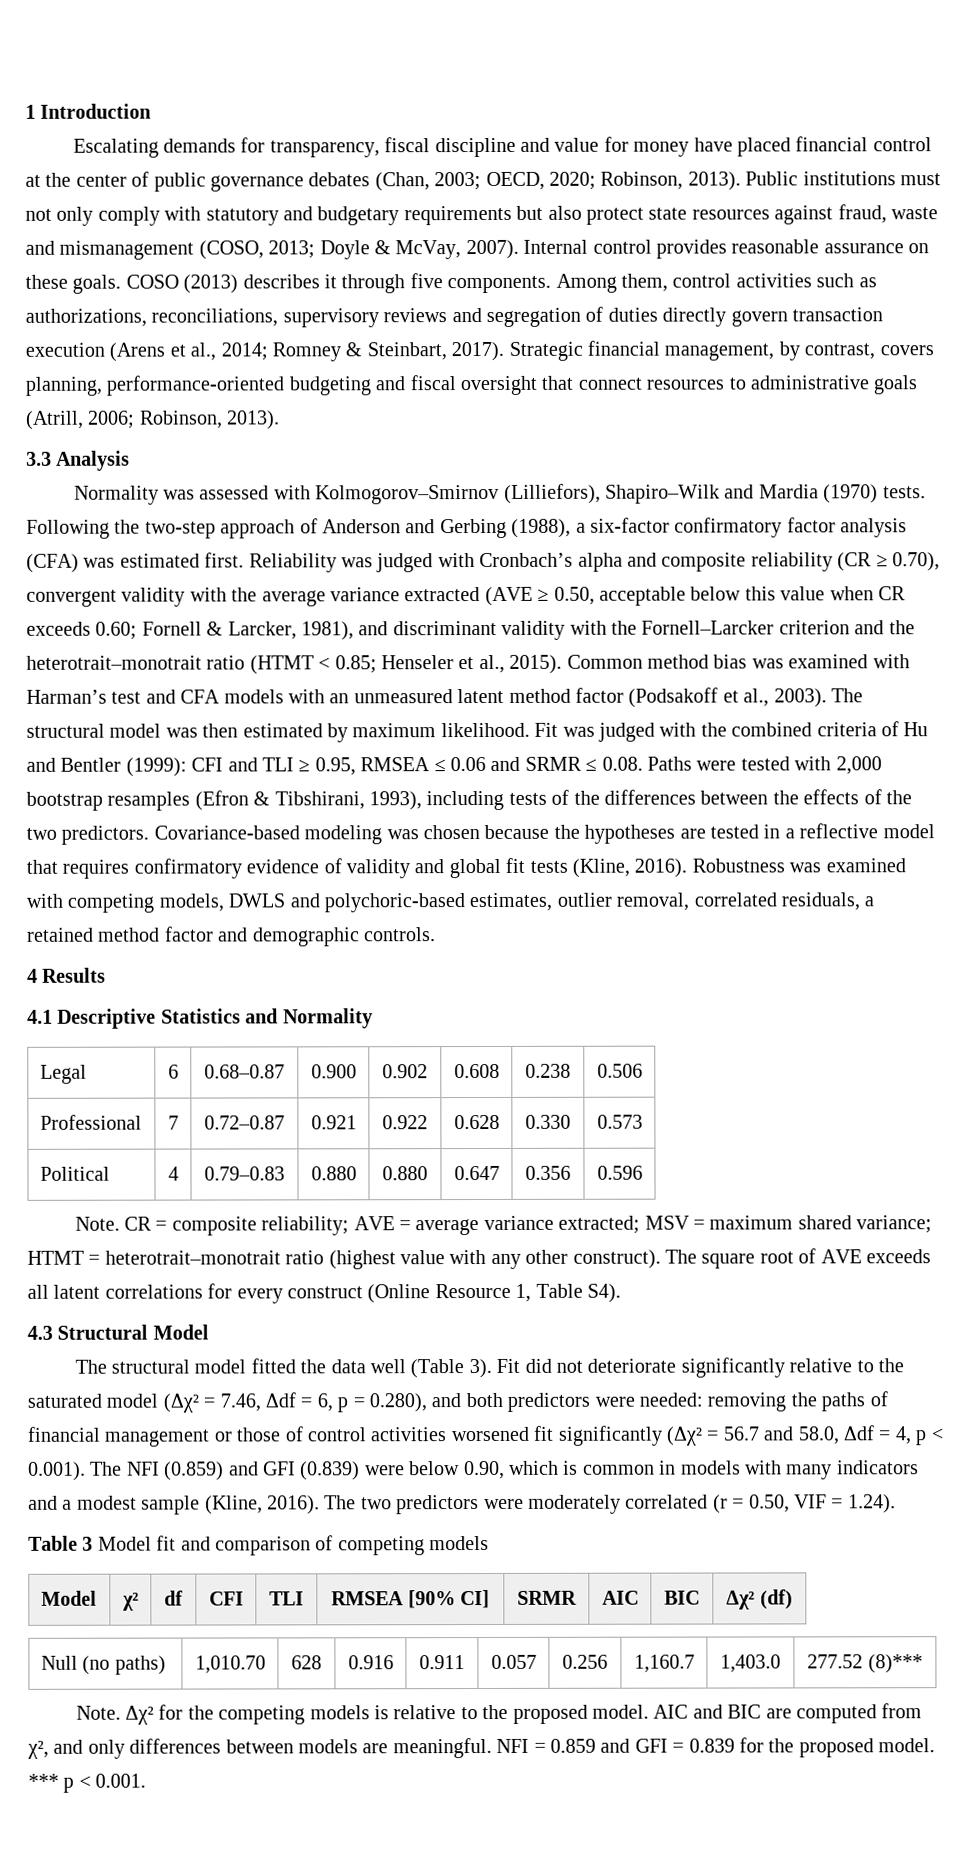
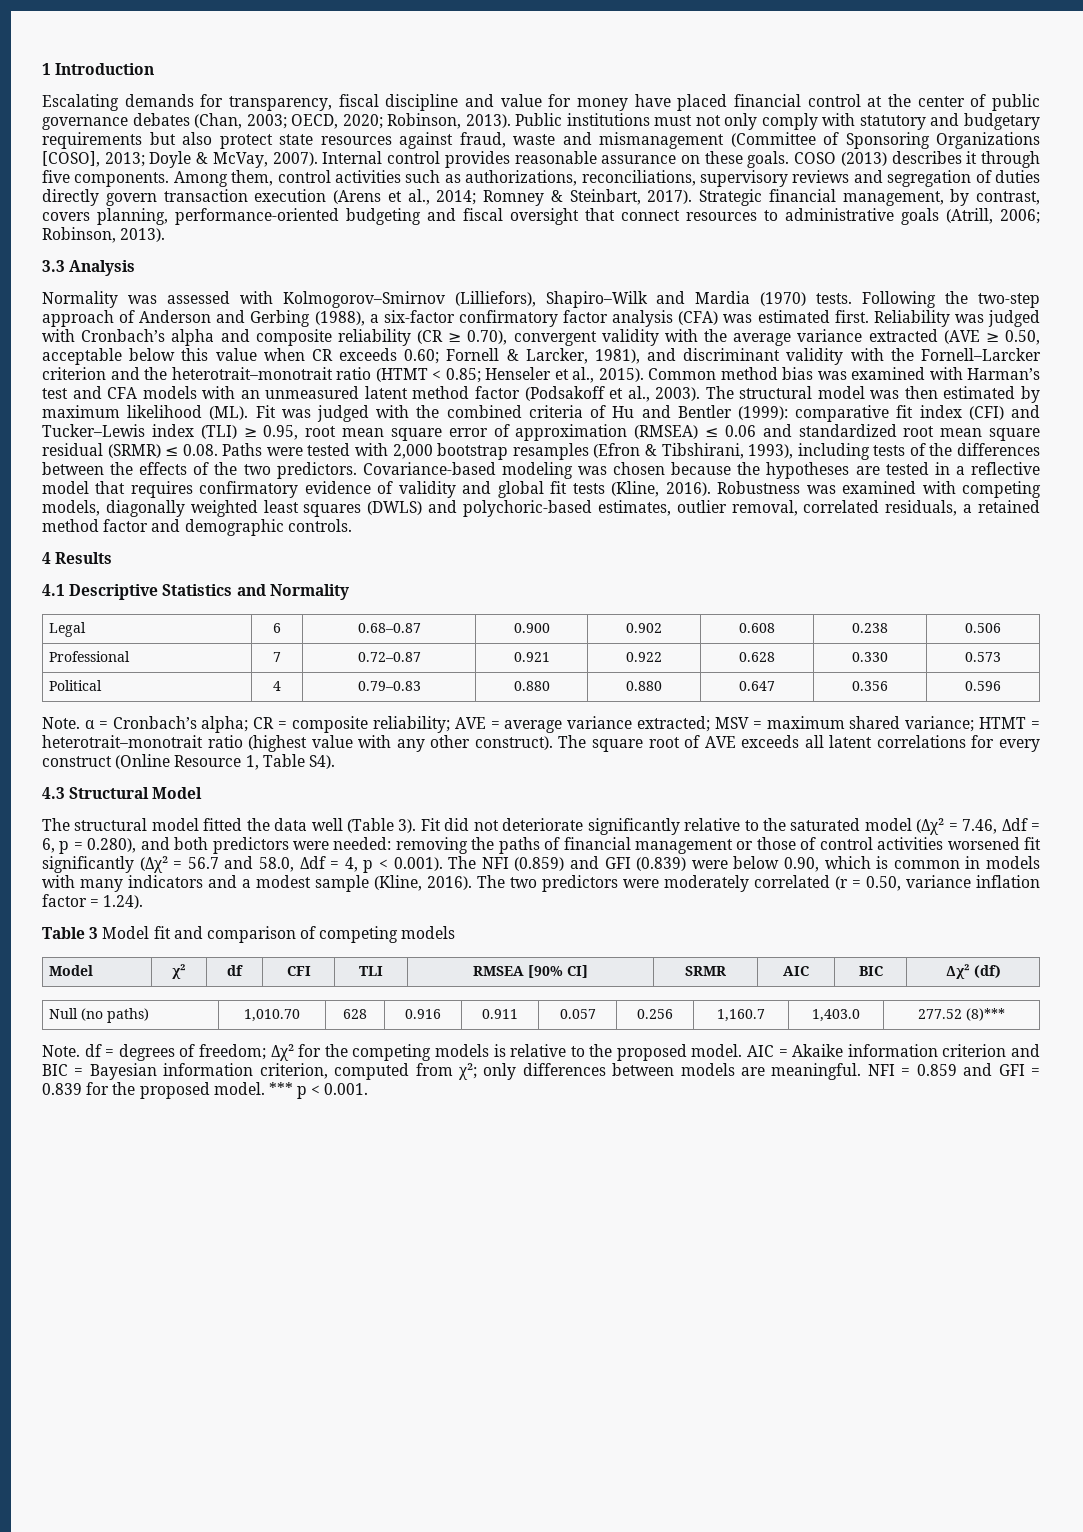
[198,240,264,260] (COSO, -> [730,132,1040,149] [42,151,100,167] (Committee of Sponsoring Organizations [COSO],
[440,722,530,738] likelihood. -> [127,405,249,420] likelihood (ML).
[191,756,582,776] CFI and TLI ≥ 0.95, RMSEA ≤ 0.06 and SRMR -> [795,405,1040,422] [42,424,1041,441] [42,443,161,458] comparative fit index (CFI) and Tucker–Lewis index (TLI) ≥ 0.95, root mean square error of approximation (RMSEA) ≤ 0.06 and standardized root mean square residual (SRMR)
[228,893,286,908] DWLS -> [105,500,423,517] diagonally weighted least squares (DWLS)
(120, 1223) none -> [84,716,249,733] α = Cronbach’s alpha;
[793,1494,827,1509] VIF -> [906,875,1040,888] [42,894,87,907] variance inflation factor
(121, 1712) none -> [84,1044,266,1061] df = degrees of freedom;
[692,1703,923,1724] [27,1739,84,1759] and BIC are computed from χ², and -> [778,1044,1041,1057] [42,1063,477,1080] = Akaike information criterion and BIC = Bayesian information criterion, computed from χ²;

